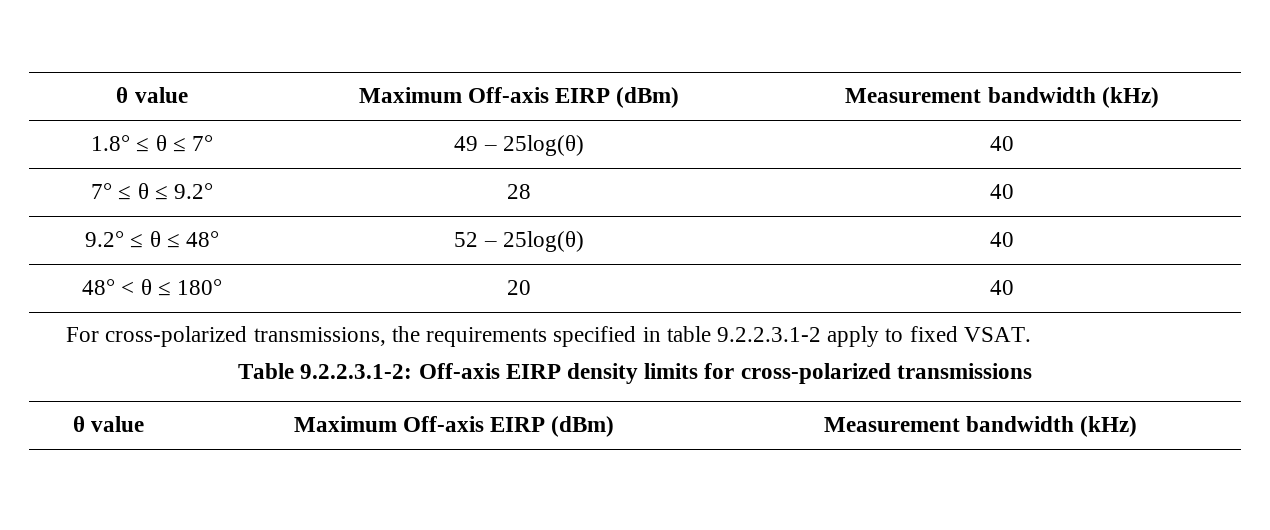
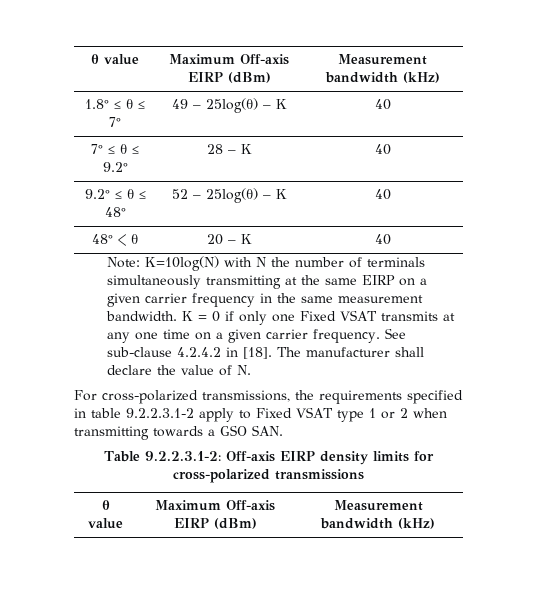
(584, 145) none -> [262,99,287,109] – K
(531, 191) none -> [227,144,252,154] – K
(584, 241) none -> [262,189,287,199] – K
[157,279,222,296] ≤ 180° -> (138, 239) none
[990,280,1014,295] | 40 -> [227,234,252,244] [374,234,391,245] [106,256,425,271] [106,275,427,289] [106,293,423,307] [105,310,455,325] [106,328,406,343] [106,347,424,359] [106,365,251,376] – K | 40 // Note: K=10log(N) with N the number of terminals simultaneously transmitting at the same EIRP on a given carrier frequency in the same measurement bandwidth. K = 0 if only one Fixed VSAT transmits at any one time on a given carrier frequency. See sub-clause 4.2.4.2 in [18]. The manufacturer shall declare the value of N.
[909,326,1031,342] fixed VSAT. -> [256,407,447,422] [74,425,283,440] Fixed VSAT type 1 or 2 when transmitting towards a GSO SAN.

